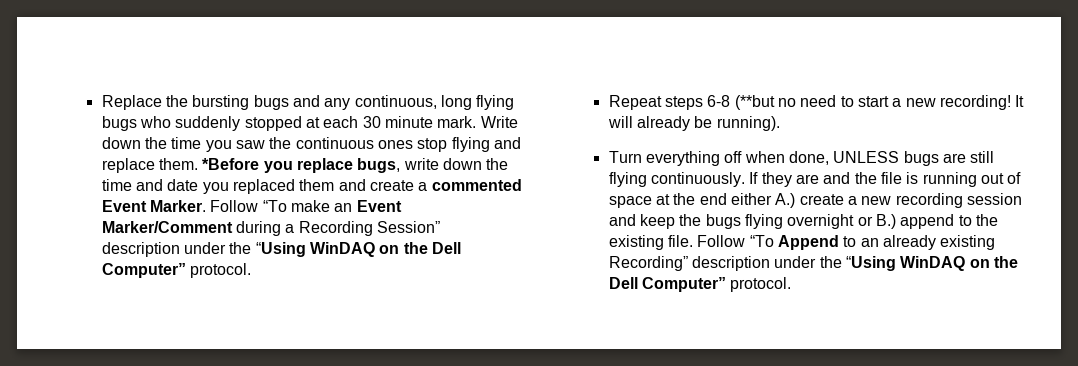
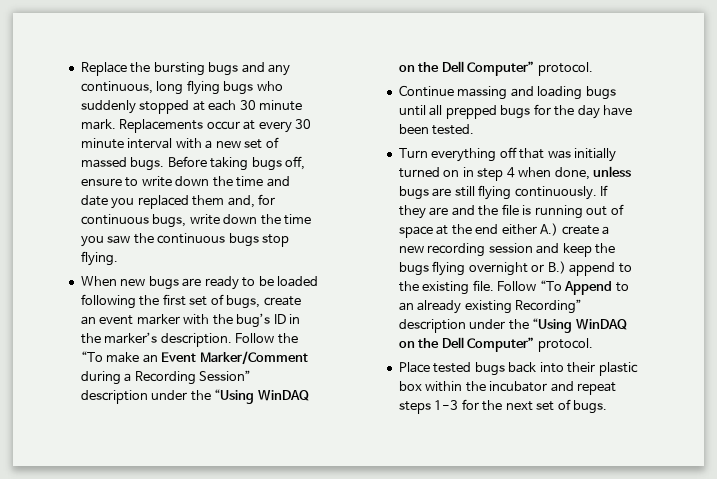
[480,116,518,128] [101,137,522,152] [101,158,401,173] Write down the time you saw the continuous ones stop flying and replace them. *Before you replace bugs, -> [119,119,312,133] [80,137,279,149] [80,156,306,171] [80,177,139,187] Replacements occur at every 30 minute interval with a new set of massed bugs. Before taking bugs off, ensure to
[338,179,522,191] [101,200,259,212] and create a commented Event Marker. Follow -> [227,194,276,208] [80,214,312,228] [80,233,290,247] [80,251,118,266] [80,276,319,290] [80,294,301,309] [80,313,301,328] [80,332,298,347] and, for continuous bugs, write down the time you saw the continuous bugs stop flying. // When new bugs are ready to be loaded following the first set of bugs, create an event marker with the bug’s ID in the marker’s description. Follow the
[608,95,1025,110] [607,116,780,131] [608,151,743,166] Repeat steps 6-8 (**but no need to start a new recording! It will already be running). // Turn everything off -> [398,85,616,100] [398,104,633,119] [398,124,475,135] [398,147,617,162] [398,167,515,181] Continue massing and loading bugs until all prepped bugs for the day have been tested. // Turn everything off that was initially turned on in step 4
[833,151,900,163] UNLESS -> [593,166,632,177] unless
(792, 284) none -> [398,362,638,376] [398,381,617,395] [398,399,608,414] // Place tested bugs back into their plastic box within the incubator and repeat steps 1-3 for the next set of bugs.

